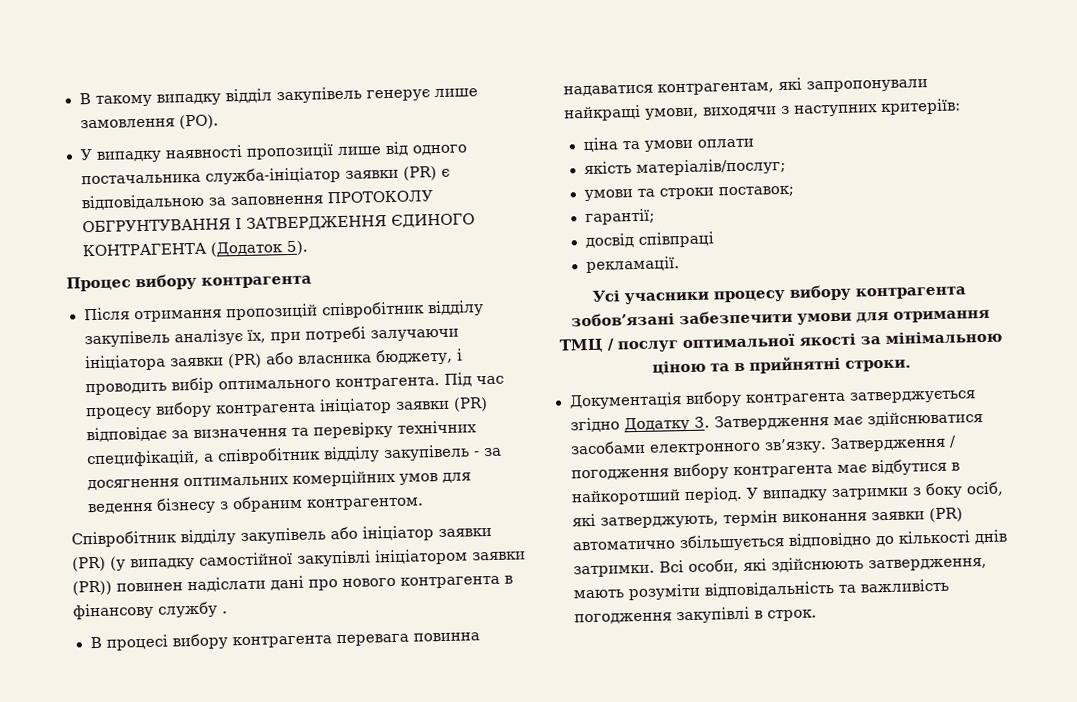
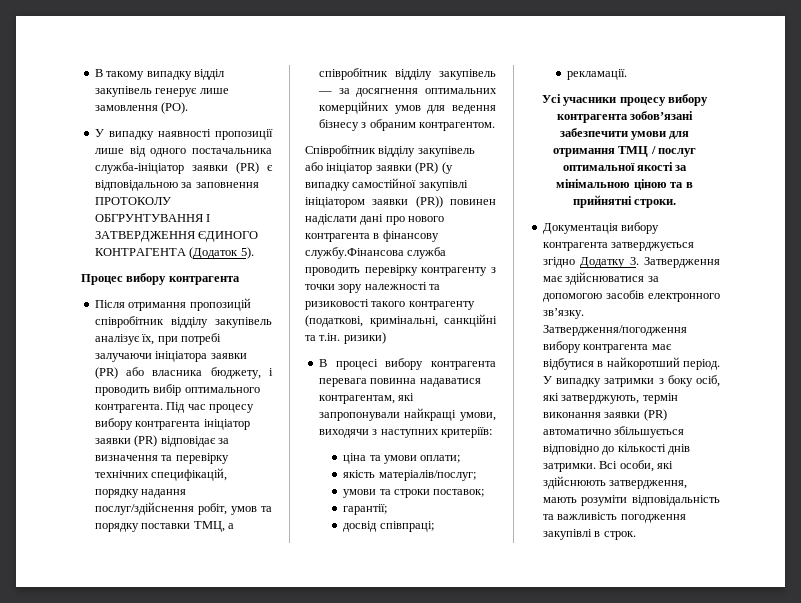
(200, 458) none -> [94,489,187,498] [94,502,272,515] [94,521,225,532] порядку надання послуг/здійснення робіт, умов та порядку поставки ТМЦ,
[473,451,480,457] - -> [317,91,332,94] —
[158,601,228,618] службу . -> [305,247,447,259] [305,265,496,276] [305,282,441,293] [305,299,475,310] [305,314,497,327] [305,332,386,344] службу.Фінансова служба проводить перевірку контрагенту з точки зору належності та ризиковості такого контрагенту (податкові, кримінальні, санкційні та т.ін. ризики)
[696,138,754,148] оплати -> [420,455,461,463] оплати;
[637,231,714,248] співпраці -> [379,521,434,532] співпраці;
[569,435,957,456] [570,468,669,481] засобами електронного зв’язку. Затвердження / погодження -> [647,276,659,282] [542,290,720,302] [542,308,584,319] [542,325,687,336] за допомогою засобів електронного зв’язку. Затвердження/погодження

